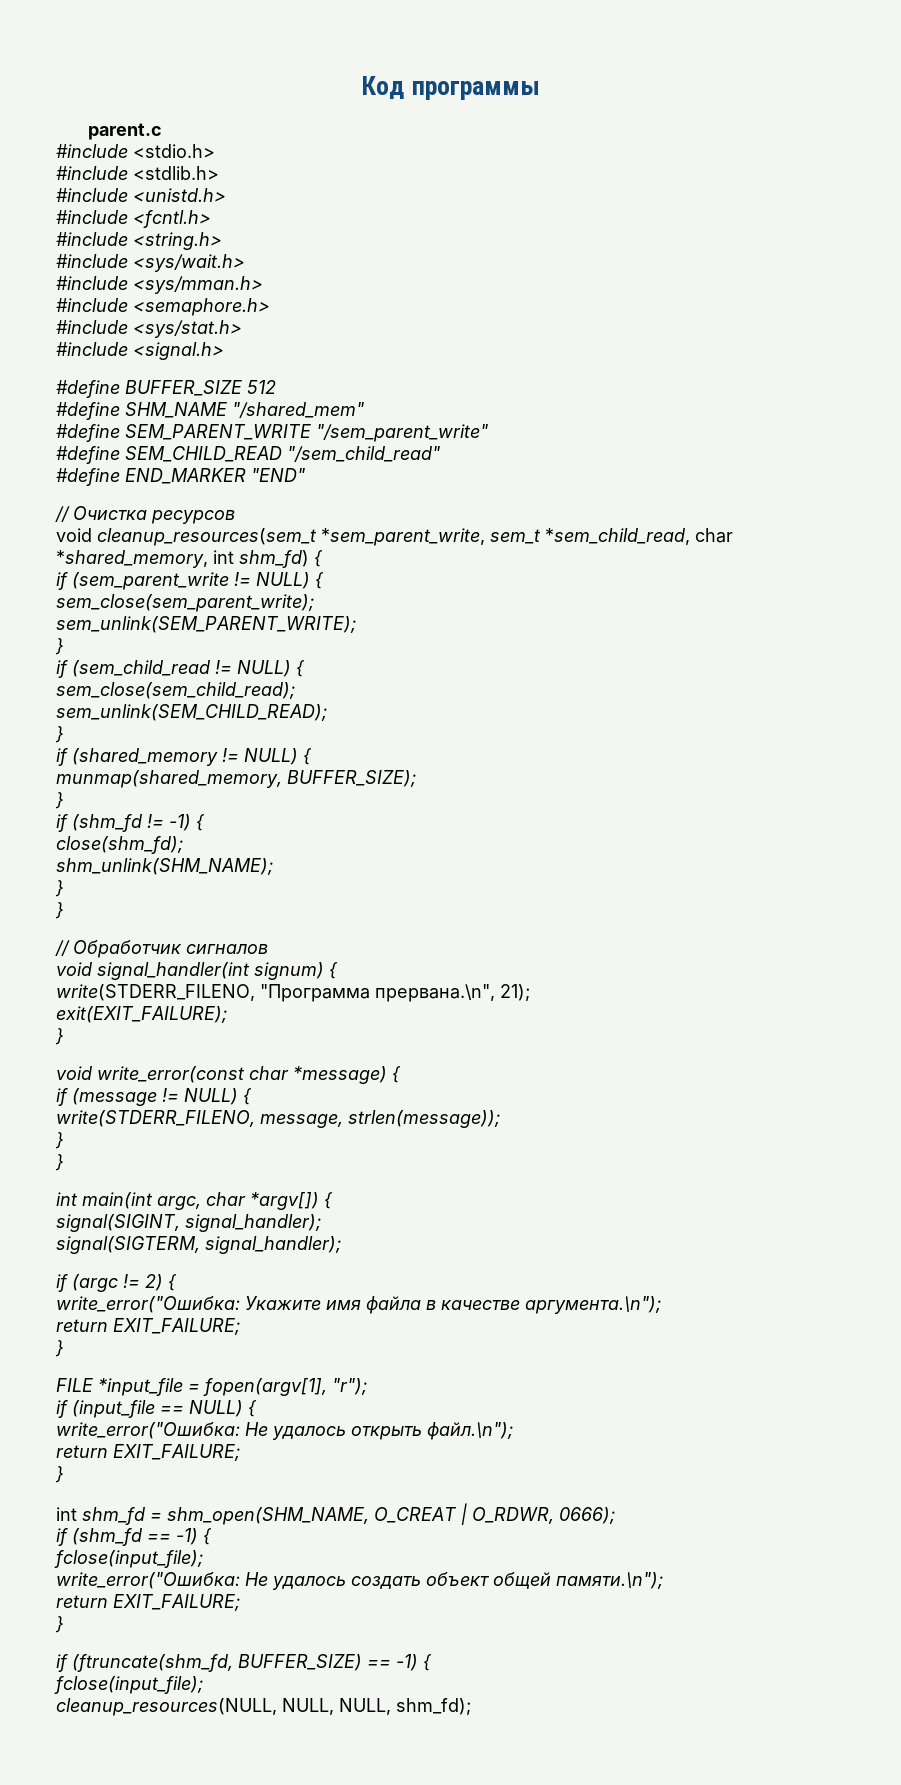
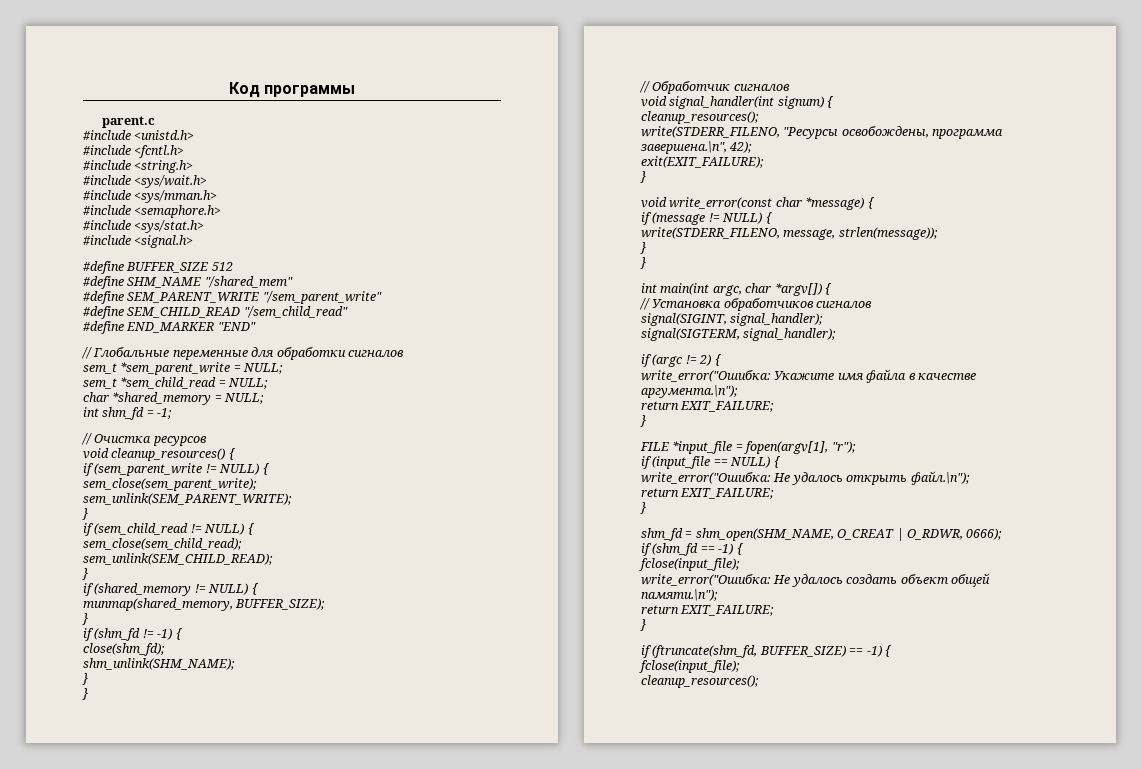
[56,144,215,158] [56,166,219,180] // #include <stdio.h> // #include <stdlib.h> -> (155, 122) none
[73,506,235,524] [56,528,733,546] [56,550,309,568] Очистка ресурсов // void cleanup_resources(sem_t *sem_parent_write, sem_t *sem_child_read, char *shared_memory, int shm_fd) -> [93,347,404,360] [83,362,284,375] [83,377,269,389] [83,392,265,405] [83,407,173,420] [81,433,207,446] [83,448,226,461] Глобальные переменные для обработки сигналов // sem_t *sem_parent_write = NULL; // sem_t *sem_child_read = NULL; // char *shared_memory = NULL; // int shm_fd = -1; // // Очистка ресурсов // void cleanup_resources()
[56,984,530,1002] // write(STDERR_FILENO, "Программа прервана.\n", 21); -> [641,111,759,124] [641,126,1004,139] [641,141,753,154] // cleanup_resources(); // write(STDERR_FILENO, "Ресурсы освобождены, программа завершена.\n", 42);
(333, 1200) none -> [639,298,873,311] // // Установка обработчиков сигналов
[56,1507,77,1521] int -> (646, 508) none
[56,1698,471,1716] cleanup_resources(NULL, NULL, NULL, shm_fd); -> [641,675,759,688] cleanup_resources();

